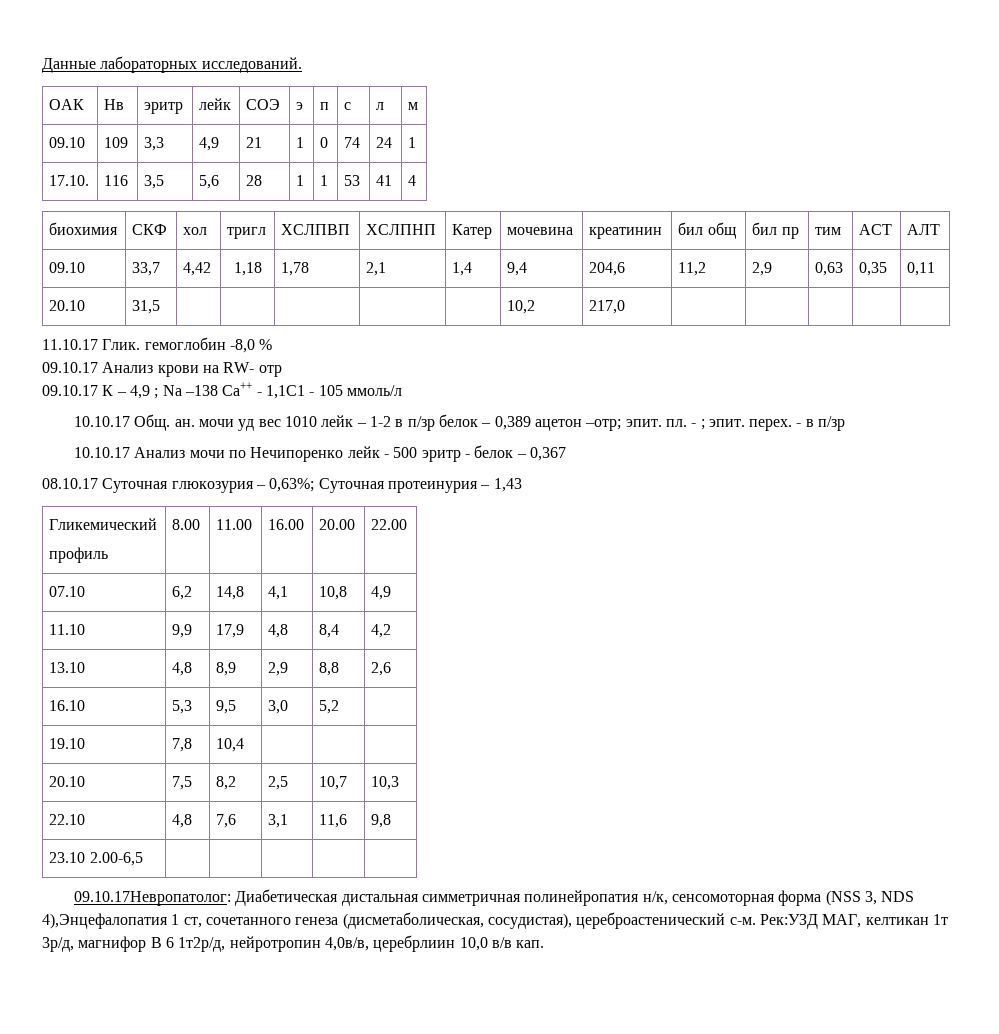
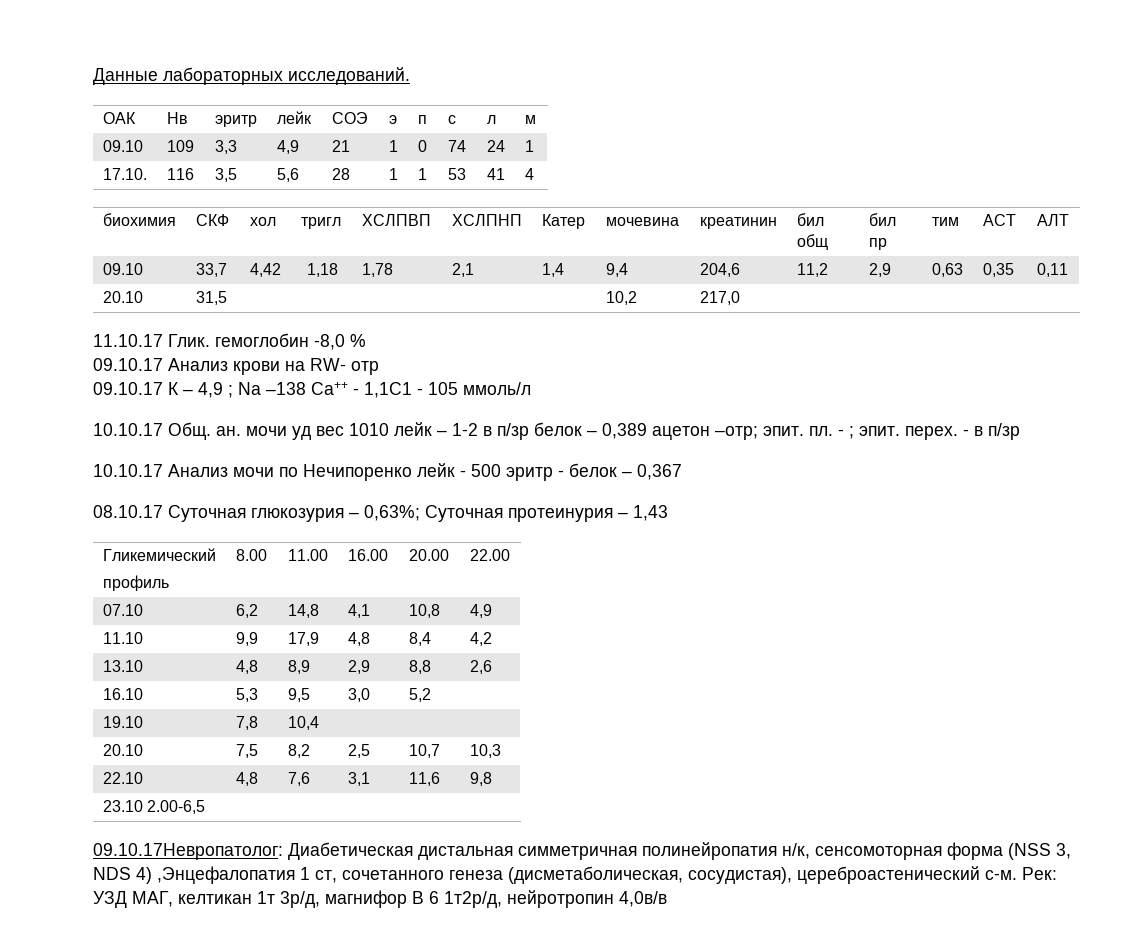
[42,913,168,929] 4),Энцефалопатия -> [136,866,295,884] 4) ,Энцефалопатия
[759,914,818,929] Рек:УЗД -> [1022,867,1057,880] [93,891,127,908] Рек: УЗД
[324,935,545,952] 4,0в/в, церебрлиин 10,0 в/в кап. -> [619,891,667,907] 4,0в/в

